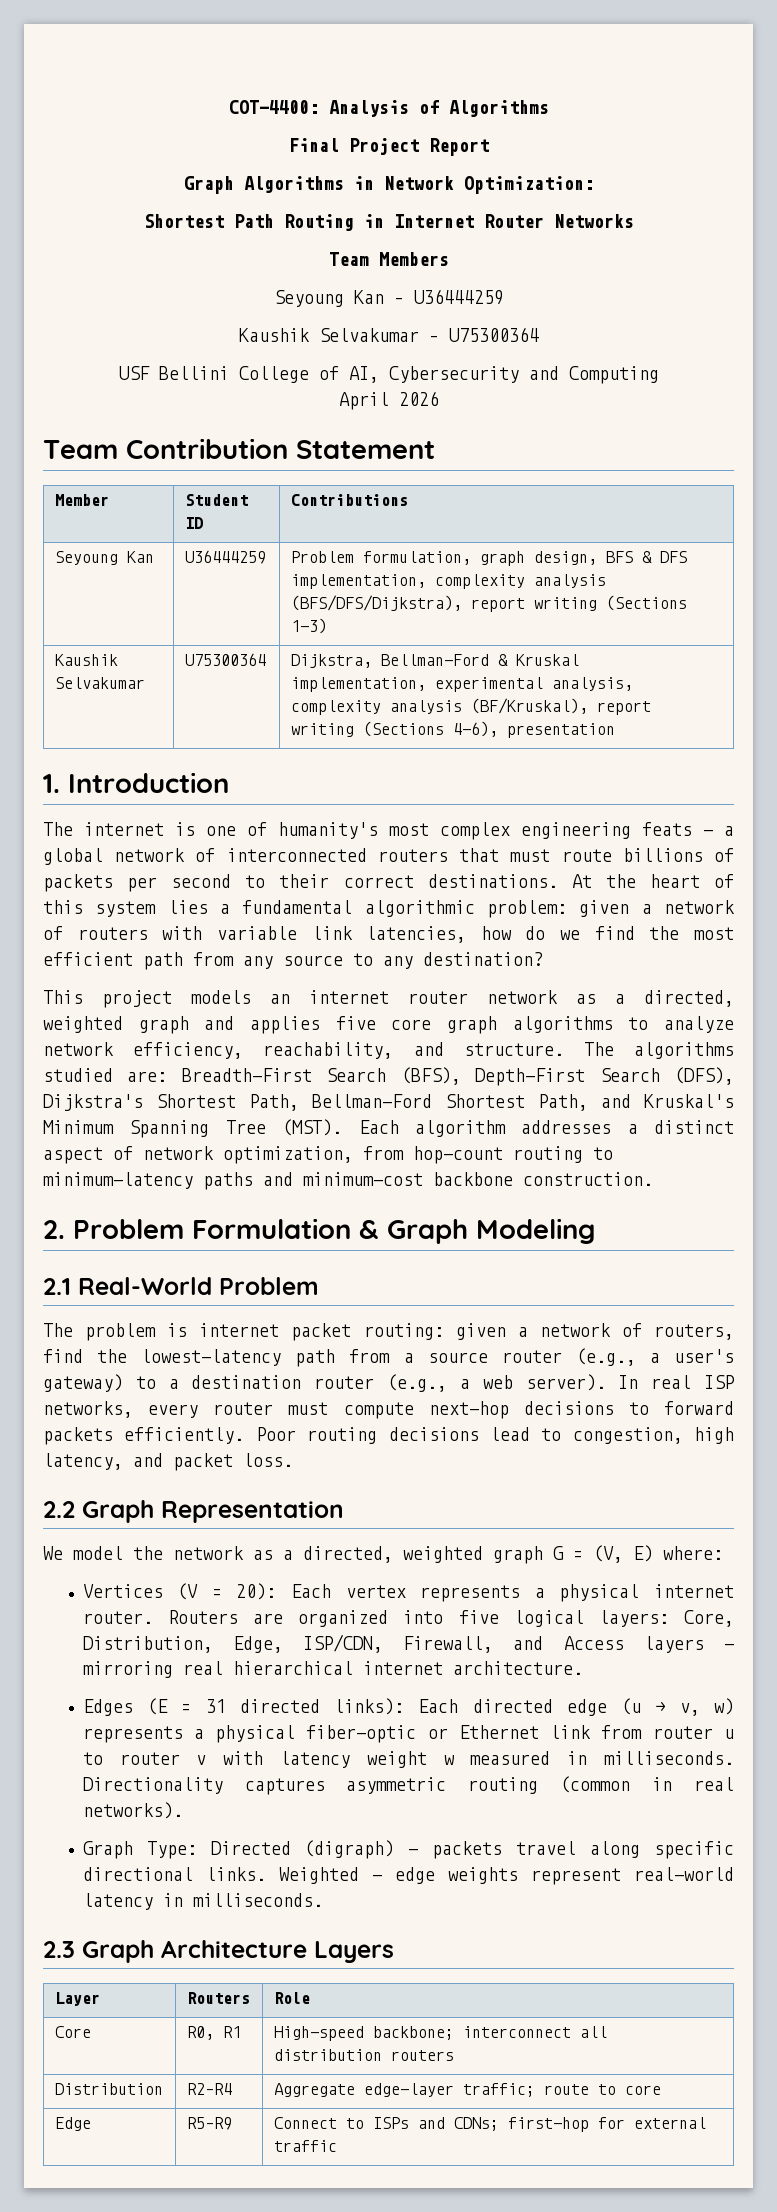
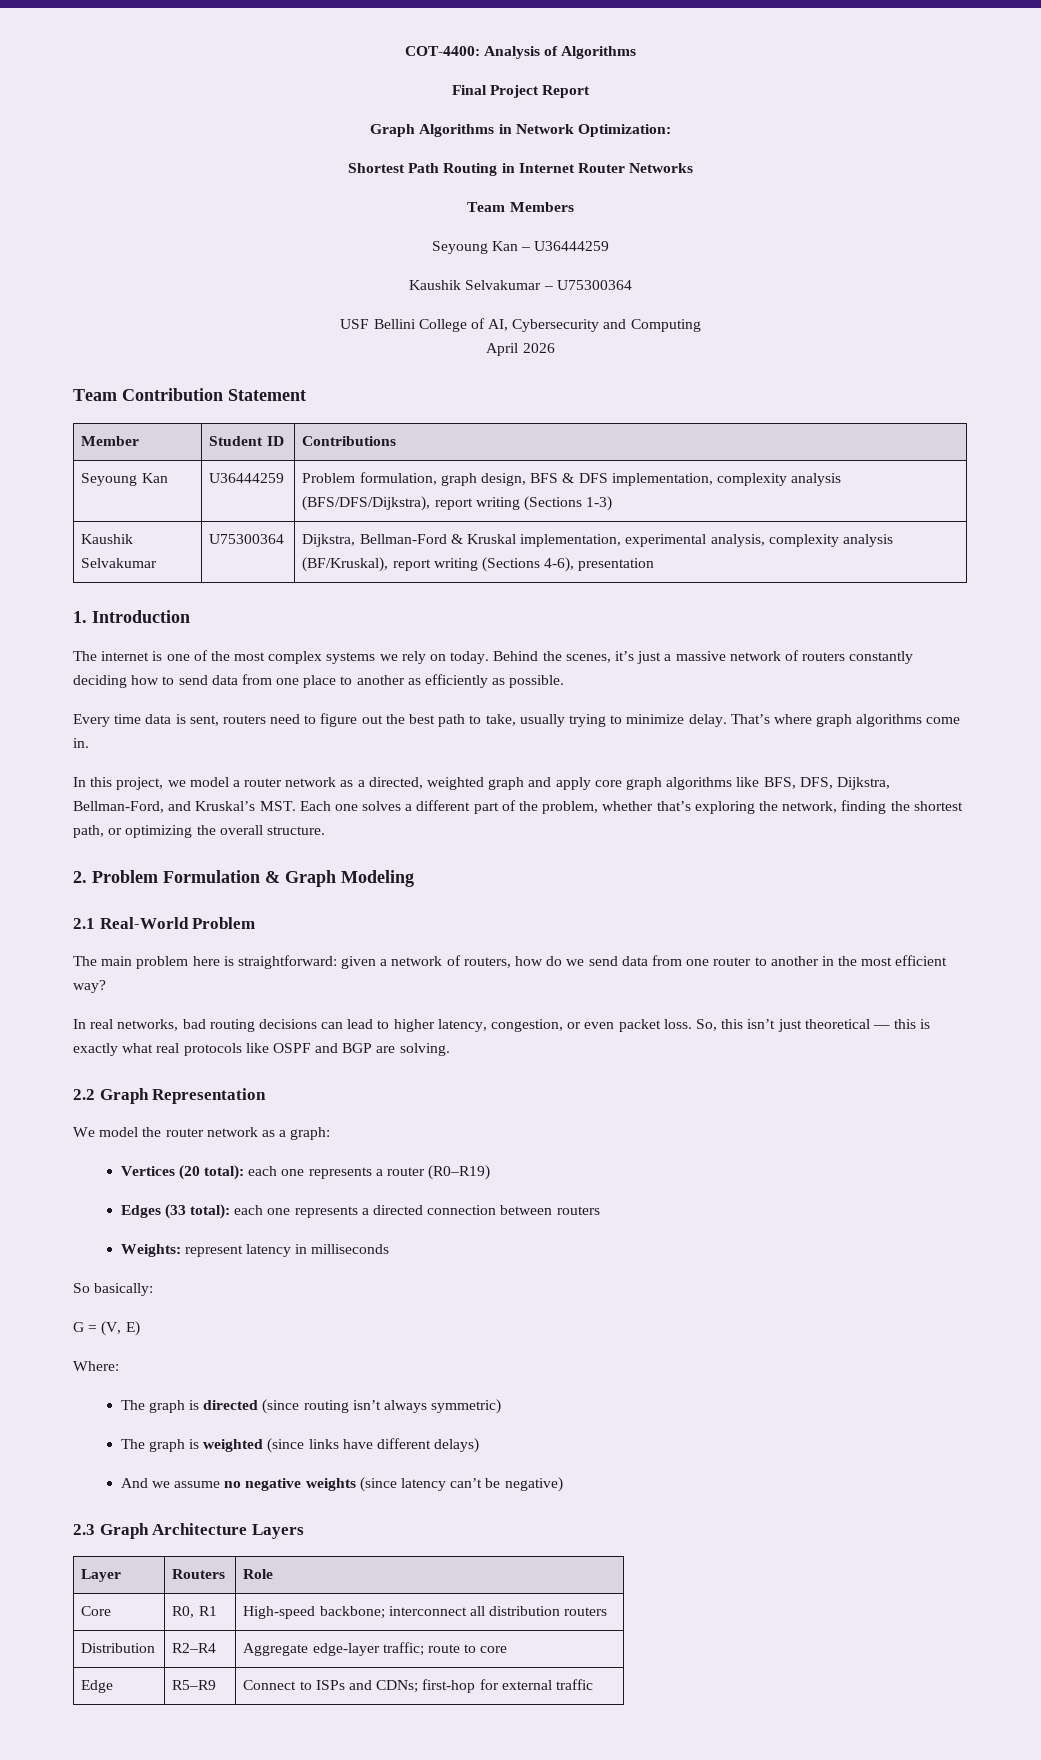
[278,822,378,839] humanity's -> [210,651,230,661] the
[521,822,734,839] [43,848,734,865] [43,874,735,892] [43,900,736,918] [43,926,734,943] [43,952,543,970] [43,990,389,1008] engineering feats — a global network of interconnected routers that must route billions of packets per second to their correct destinations. At the heart of this system lies a fundamental algorithmic problem: given a network of routers with variable link latencies, how do we find the most efficient path from any source to any destination? // This project models an internet -> [326,650,914,664] [73,674,565,688] [73,713,961,727] [73,738,89,748] [73,777,240,790] systems we rely on today. Behind the scenes, it’s just a massive network of routers constantly deciding how to send data from one place to another as efficiently as possible. // Every time data is sent, routers need to figure out the best path to take, usually trying to minimize delay. That’s where graph algorithms come in. // In this project, we model a
[250,1016,376,1034] applies five -> [555,777,591,790] apply
[628,1016,734,1033] [43,1042,734,1059] [43,1067,735,1086] [43,1094,734,1111] [43,1119,734,1138] [43,1146,613,1164] [43,1172,653,1190] to analyze network efficiency, reachability, and structure. The algorithms studied are: Breadth-First Search (BFS), Depth-First Search (DFS), Dijkstra's Shortest Path, Bellman-Ford Shortest Path, and Kruskal's Minimum Spanning Tree (MST). Each algorithm addresses a distinct aspect of network optimization, from hop-count routing to minimum-latency paths and minimum-cost backbone construction. -> [736,777,890,790] [73,800,963,814] [73,825,325,838] like BFS, DFS, Dijkstra, Bellman-Ford, and Kruskal’s MST. Each one solves a different part of the problem, whether that’s exploring the network, finding the shortest path, or optimizing the overall structure.
[85,1323,444,1341] problem is internet packet routing: -> [101,955,337,969] main problem here is straightforward:
[43,1348,735,1367] [43,1374,736,1392] [43,1401,734,1419] [43,1427,296,1445] find the lowest-latency path from a source router (e.g., a user's gateway) to a destination router (e.g., a web server). In real ISP networks, every router must compute next-hop decisions to forward packets efficiently. Poor -> [515,955,948,966] [73,980,106,993] [73,1019,206,1031] how do we send data from one router to another in the most efficient way? // In real networks, bad
(479, 1434) none -> [321,1022,344,1029] can
[572,1427,734,1444] [43,1453,293,1471] congestion, high latency, and packet loss. -> [393,1019,931,1032] [73,1043,450,1056] higher latency, congestion, or even packet loss. So, this isn’t just theoretical — this is exactly what real protocols like OSPF and BGP are solving.
[173,1545,723,1564] [82,1583,734,1602] [82,1610,735,1627] [82,1634,734,1653] [82,1661,583,1678] [82,1698,735,1716] [82,1725,735,1743] [82,1751,735,1768] [82,1776,734,1795] [82,1802,183,1819] [82,1840,735,1859] [82,1867,735,1885] [82,1893,323,1910] network as a directed, weighted graph G = (V, E) where: // Vertices (V = 20): Each vertex represents a physical internet router. Routers are organized into five logical layers: Core, Distribution, Edge, ISP/CDN, Firewall, and Access layers — mirroring real hierarchical internet architecture. // Edges (E = 31 directed links): Each directed edge (u → v, w) represents a physical fiber-optic or Ethernet link from router u to router v with latency weight w measured in milliseconds. Directionality captures asymmetric routing (common in real networks). // Graph Type: Directed (digraph) — packets travel along specific directional links. Weighted — edge weights represent real-world latency in milliseconds. -> [165,1127,331,1140] [120,1165,491,1180] [120,1204,600,1219] [120,1244,390,1257] [73,1283,154,1296] [73,1321,140,1336] [73,1361,119,1371] [120,1399,502,1414] [120,1438,480,1453] [120,1477,563,1492] router network as a graph: // Vertices (20 total): each one represents a router (R0–R19) // Edges (33 total): each one represents a directed connection between routers // Weights: represent latency in milliseconds // So basically: // G = (V, E) // Where: // The graph is directed (since routing isn’t always symmetric) // The graph is weighted (since links have different delays) // And we assume no negative weights (since latency can’t be negative)

